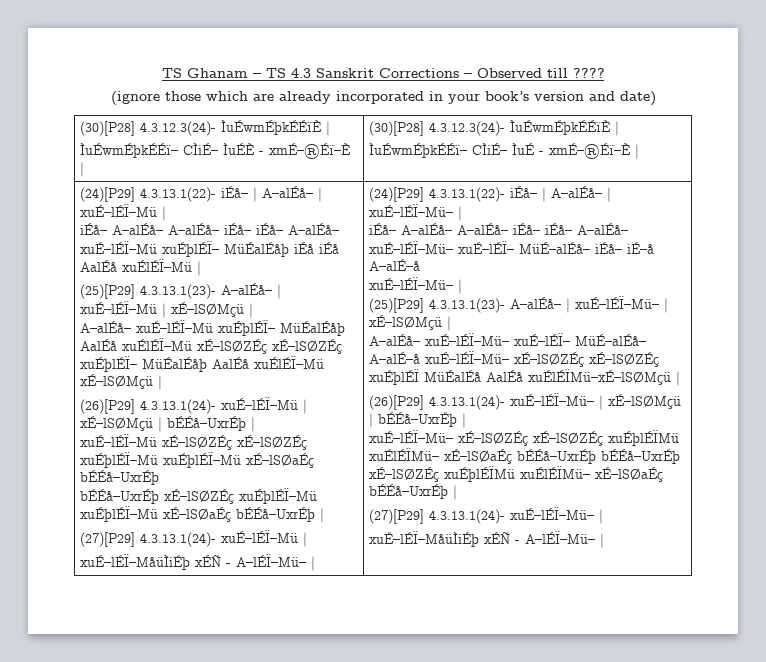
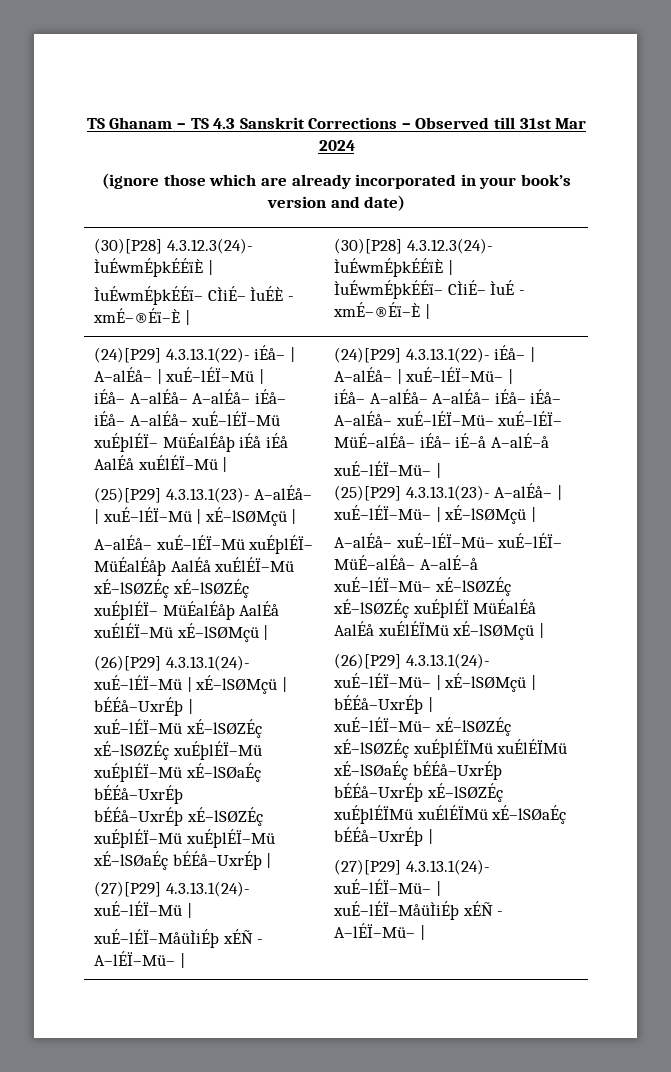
[572,68,605,78] ???? -> [519,118,587,129] [318,140,355,151] 31st Mar 2024
[527,369,671,385] xuÉlÉÏMü–xÉ–lSØMçü -> [377,621,535,640] xuÉlÉÏMü xÉ–lSØMçü
[368,448,439,461] xuÉlÉÏMü– -> [496,739,568,754] xuÉlÉÏMü
[519,466,590,479] xuÉlÉÏMü– -> [416,805,488,820] xuÉlÉÏMü

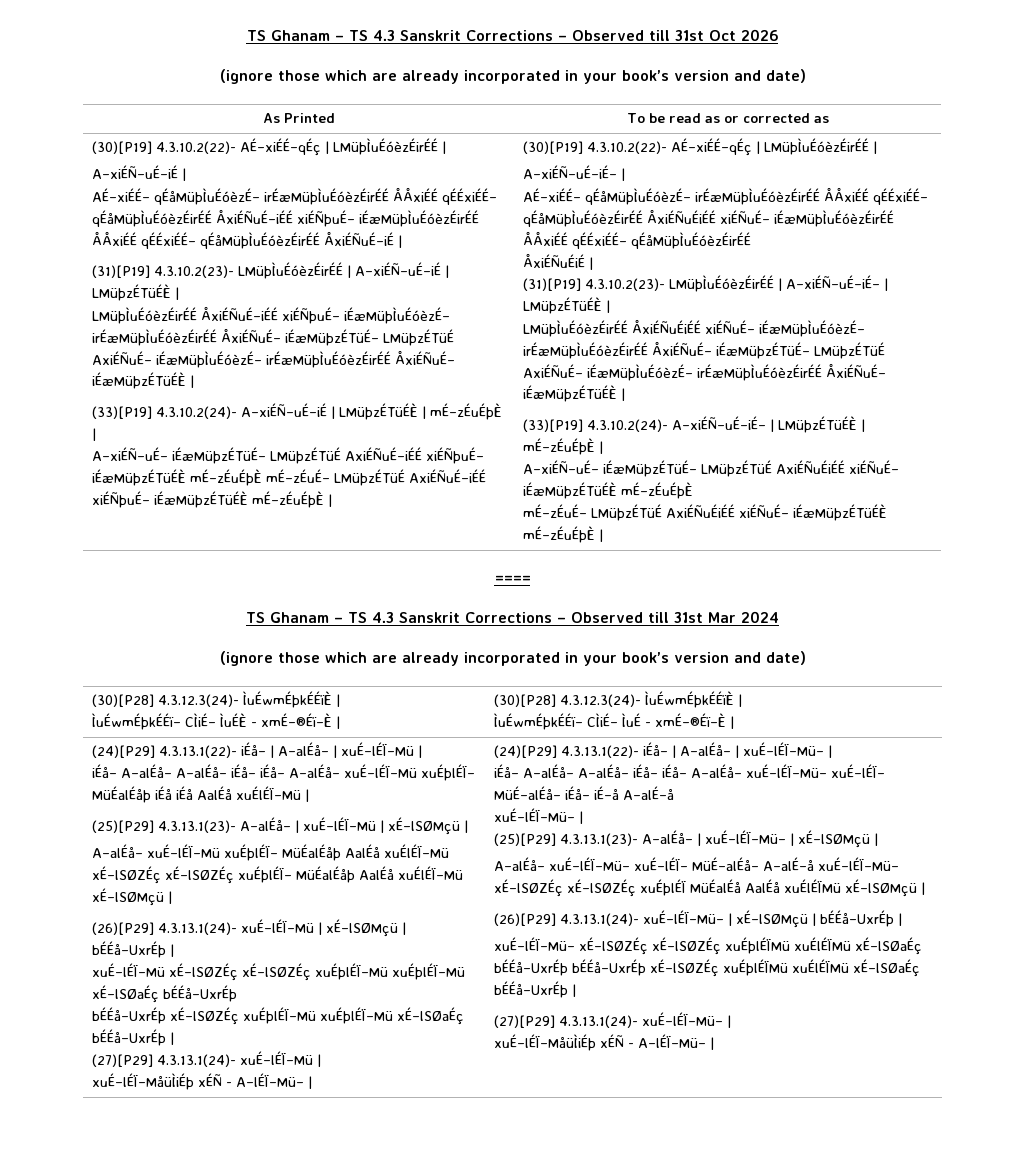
(552, 123) none -> [708,29,779,41] [219,69,806,84] [263,113,335,123] [626,113,829,123] [91,138,446,156] [91,165,186,181] [91,187,497,205] [91,209,479,227] [91,231,402,249] [91,262,449,279] [91,284,179,301] [91,306,450,324] [91,328,454,346] [91,350,455,368] [91,372,194,389] [91,403,502,420] [91,428,96,441] [91,447,484,464] [91,469,486,486] [91,491,332,508] [522,138,877,156] [522,165,625,181] [522,187,928,205] [522,209,894,227] [522,231,751,249] [522,253,593,270] [522,275,888,292] [522,297,610,314] [522,319,865,337] [522,341,885,359] [522,363,886,381] [522,385,625,402] [522,416,865,433] [522,438,603,455] [522,460,899,477] [522,482,693,499] [522,504,887,521] [522,526,603,543] [494,575,531,583] [246,612,703,623] Oct 2026 // (ignore those which are already incorporated in your book’s version and date) // As Printed | To be read as or corrected as // (30)[P19] 4.3.10.2(22)- AÉ–xiÉÉ–qÉç | LMüþÌuÉóèzÉirÉÉ | // A–xiÉÑ–uÉ–iÉ | // AÉ–xiÉÉ– qÉåMüþÌuÉóèzÉ– irÉæMüþÌuÉóèzÉirÉÉ ÅÅxiÉÉ qÉÉxiÉÉ– qÉåMüþÌuÉóèzÉirÉÉ ÅxiÉÑuÉ–iÉÉ xiÉÑþuÉ– iÉæMüþÌuÉóèzÉirÉÉ ÅÅxiÉÉ qÉÉxiÉÉ– qÉåMüþÌuÉóèzÉirÉÉ ÅxiÉÑuÉ–iÉ | // (31)[P19] 4.3.10.2(23)- LMüþÌuÉóèzÉirÉÉ | A–xiÉÑ–uÉ–iÉ | LMüþzÉTüÉÈ | // LMüþÌuÉóèzÉirÉÉ ÅxiÉÑuÉ–iÉÉ xiÉÑþuÉ– iÉæMüþÌuÉóèzÉ– irÉæMüþÌuÉóèzÉirÉÉ ÅxiÉÑuÉ– iÉæMüþzÉTüÉ– LMüþzÉTüÉ AxiÉÑuÉ– iÉæMüþÌuÉóèzÉ– irÉæMüþÌuÉóèzÉirÉÉ ÅxiÉÑuÉ– iÉæMüþzÉTüÉÈ | // (33)[P19] 4.3.10.2(24)- A–xiÉÑ–uÉ–iÉ | LMüþzÉTüÉÈ | mÉ–zÉuÉþÈ | // A–xiÉÑ–uÉ– iÉæMüþzÉTüÉ– LMüþzÉTüÉ AxiÉÑuÉ–iÉÉ xiÉÑþuÉ– iÉæMüþzÉTüÉÈ mÉ–zÉuÉþÈ mÉ–zÉuÉ– LMüþzÉTüÉ AxiÉÑuÉ–iÉÉ xiÉÑþuÉ– iÉæMüþzÉTüÉÈ mÉ–zÉuÉþÈ | | (30)[P19] 4.3.10.2(22)- AÉ–xiÉÉ–qÉç | LMüþÌuÉóèzÉirÉÉ | // A–xiÉÑ–uÉ–iÉ– | // AÉ–xiÉÉ– qÉåMüþÌuÉóèzÉ– irÉæMüþÌuÉóèzÉirÉÉ ÅÅxiÉÉ qÉÉxiÉÉ– qÉåMüþÌuÉóèzÉirÉÉ ÅxiÉÑuÉiÉÉ xiÉÑuÉ– iÉæMüþÌuÉóèzÉirÉÉ ÅÅxiÉÉ qÉÉxiÉÉ– qÉåMüþÌuÉóèzÉirÉÉ // ÅxiÉÑuÉiÉ | // (31)[P19] 4.3.10.2(23)- LMüþÌuÉóèzÉirÉÉ | A–xiÉÑ–uÉ–iÉ– | LMüþzÉTüÉÈ | // LMüþÌuÉóèzÉirÉÉ ÅxiÉÑuÉiÉÉ xiÉÑuÉ– iÉæMüþÌuÉóèzÉ– irÉæMüþÌuÉóèzÉirÉÉ ÅxiÉÑuÉ– iÉæMüþzÉTüÉ– LMüþzÉTüÉ AxiÉÑuÉ– iÉæMüþÌuÉóèzÉ– irÉæMüþÌuÉóèzÉirÉÉ ÅxiÉÑuÉ– iÉæMüþzÉTüÉÈ | // (33)[P19] 4.3.10.2(24)- A–xiÉÑ–uÉ–iÉ– | LMüþzÉTüÉÈ | mÉ–zÉuÉþÈ | // A–xiÉÑ–uÉ– iÉæMüþzÉTüÉ– LMüþzÉTüÉ AxiÉÑuÉiÉÉ xiÉÑuÉ– iÉæMüþzÉTüÉÈ mÉ–zÉuÉþÈ // mÉ–zÉuÉ– LMüþzÉTüÉ AxiÉÑuÉiÉÉ xiÉÑuÉ– iÉæMüþzÉTüÉÈ mÉ–zÉuÉþÈ | // ==== // TS Ghanam – TS 4.3 Sanskrit Corrections – Observed till 31st

